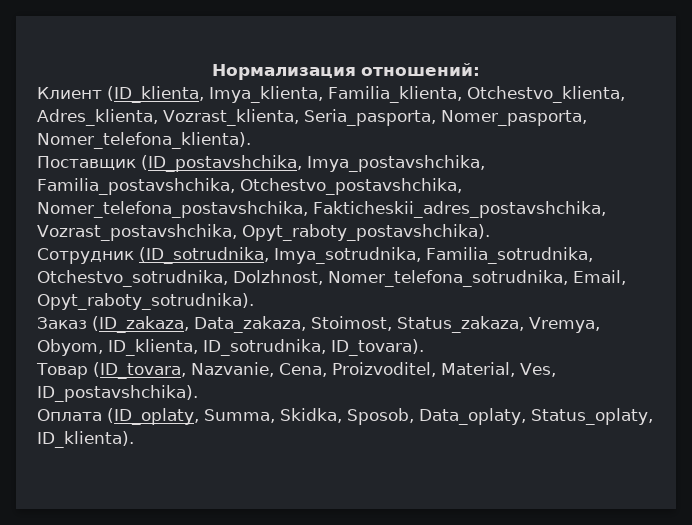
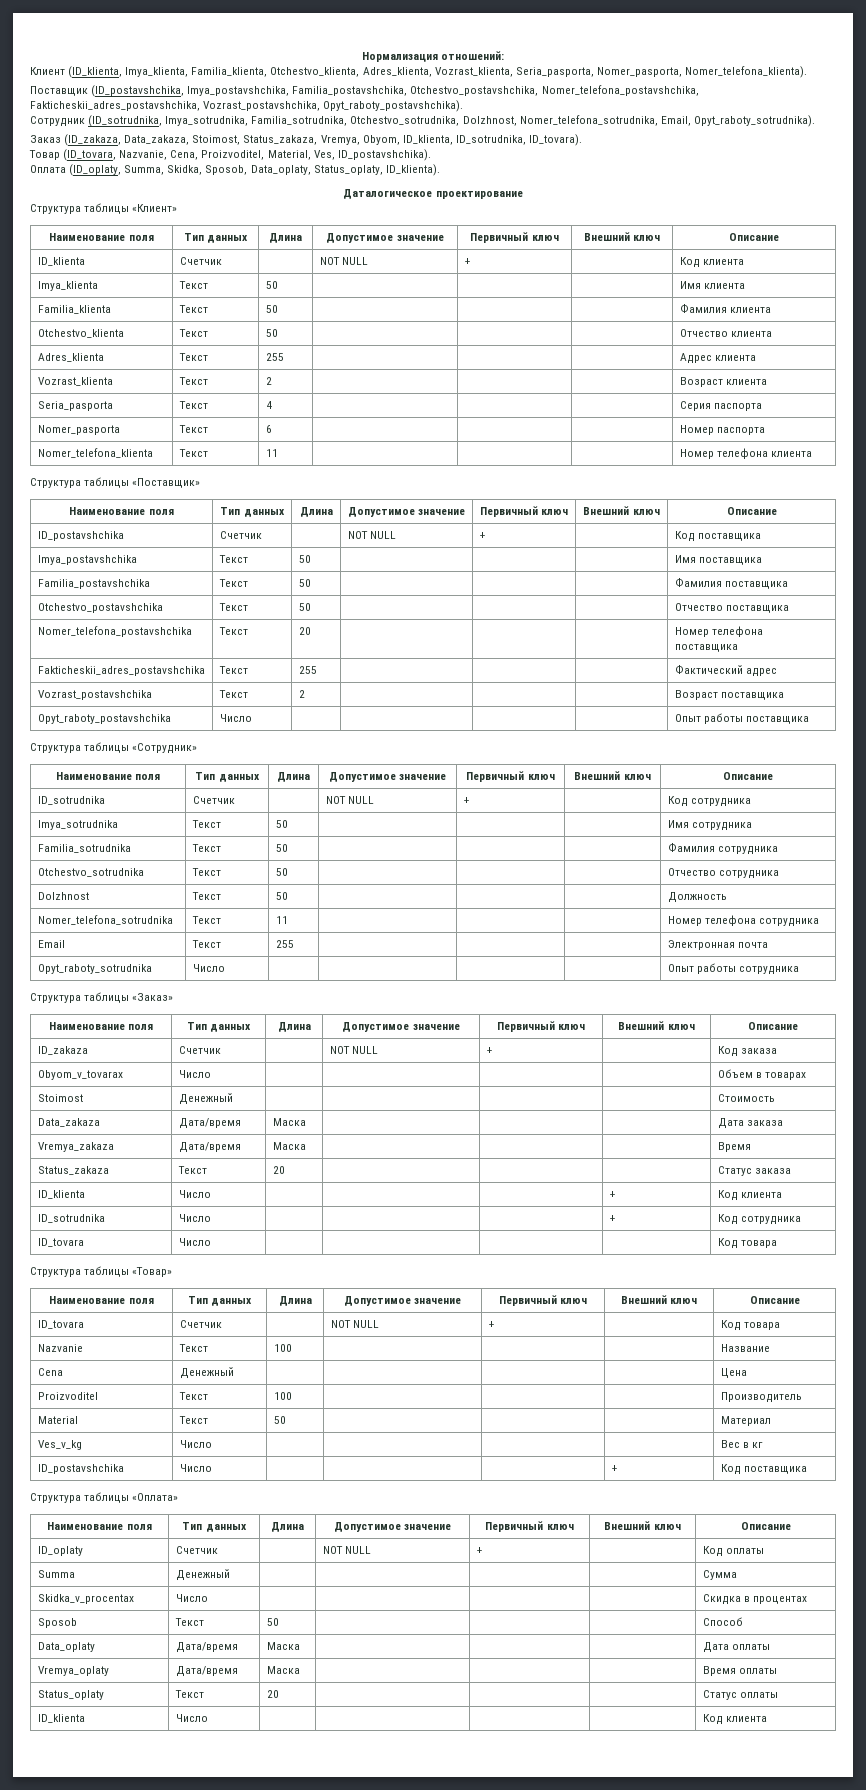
(134, 439) none -> [343,189,523,199] [30,203,178,214] [49,233,154,241] [183,233,249,243] [269,233,302,243] [326,233,444,243] [470,232,559,243] [583,232,661,241] [729,233,779,241] [37,257,85,266] [179,257,222,265] [319,257,368,265] [464,258,470,265] [679,257,744,268] [37,281,98,291] [178,281,208,289] [265,281,278,289] [679,281,745,289] [37,305,111,314] [178,305,208,313] [265,305,278,313] [679,304,771,313] [37,329,124,338] [178,329,208,337] [265,329,278,337] [679,329,772,337] [37,353,104,362] [178,353,208,361] [265,353,284,361] [679,353,756,364] [37,377,113,386] [178,377,208,385] [265,377,272,385] [679,377,767,387] [37,401,113,411] [178,401,208,409] [265,401,272,409] [679,401,762,411] [37,425,120,435] [178,425,208,433] [265,425,272,433] [679,425,765,435] [37,448,153,458] [178,449,208,457] [265,449,278,457] [679,448,812,459] [30,477,201,488] [69,507,174,515] [220,507,285,517] [299,507,333,517] [347,507,466,517] [479,506,569,517] [583,506,660,515] [726,507,777,515] [37,531,124,541] [219,531,262,539] [347,531,396,539] [479,532,485,539] [674,531,761,542] [37,555,137,565] [218,555,248,563] [298,555,311,563] [674,555,762,565] [37,579,150,589] [218,579,248,587] [298,579,311,587] [674,578,788,589] [37,603,163,613] [218,603,248,611] [298,603,311,611] [674,603,789,613] [37,626,192,637] [218,627,248,635] [298,627,311,635] [674,626,763,637] [674,644,738,652] [37,666,205,676] [218,666,248,674] [298,666,317,674] [674,665,777,677] [37,690,152,700] [218,690,248,698] [298,690,305,698] [674,690,784,700] [37,714,171,724] [219,714,252,722] [674,713,809,724] [30,742,198,754] [55,772,161,780] [195,772,260,782] [277,772,310,782] [328,772,447,782] [466,771,555,782] [574,771,651,780] [723,772,773,780] [37,796,105,805] [192,796,235,804] [325,796,374,804] [463,797,469,804] [667,796,751,807] [37,820,118,830] [191,820,221,828] [275,820,288,828] [667,820,752,831] [37,844,131,853] [191,844,221,852] [275,844,288,852] [667,843,778,855] [37,868,144,877] [191,868,221,876] [275,868,288,876] [667,868,779,879] [37,892,89,900] [191,892,221,900] [275,892,288,900] [667,892,727,903] [37,915,173,925] [191,916,221,924] [275,916,288,924] [667,915,819,927] [37,940,65,948] [191,940,221,948] [275,940,294,948] [667,940,768,950] [37,964,152,974] [192,964,225,972] [667,963,799,975] [30,992,174,1003] [48,1022,154,1030] [186,1022,252,1032] [277,1022,311,1032] [342,1022,460,1032] [496,1021,586,1032] [618,1021,695,1030] [748,1022,798,1030] [37,1046,88,1055] [178,1046,221,1054] [329,1046,378,1054] [486,1047,492,1054] [717,1046,777,1057] [37,1070,123,1080] [178,1070,211,1078] [717,1069,806,1080] [37,1094,83,1102] [178,1093,233,1105] [717,1094,775,1102] [37,1118,100,1127] [178,1118,241,1129] [272,1118,306,1126] [717,1118,783,1129] [37,1142,114,1152] [178,1142,241,1153] [272,1142,306,1150] [717,1142,751,1152] [37,1166,109,1175] [177,1166,207,1174] [272,1166,285,1174] [717,1166,791,1176] [37,1190,85,1199] [178,1190,211,1198] [609,1191,615,1198] [717,1190,782,1201] [37,1214,105,1223] [178,1214,211,1222] [609,1215,615,1222] [717,1214,801,1225] [37,1238,84,1247] [178,1238,211,1246] [717,1238,777,1249] [30,1266,173,1277] [49,1296,154,1304] [187,1296,253,1306] [278,1296,312,1306] [343,1296,462,1306] [498,1295,588,1306] [620,1295,698,1304] [749,1296,800,1304] [37,1320,84,1329] [179,1320,222,1328] [330,1320,379,1328] [488,1321,494,1328] [720,1320,780,1331] [37,1344,83,1352] [178,1344,208,1352] [273,1344,292,1352] [720,1344,770,1352] [37,1368,63,1376] [179,1367,234,1379] [720,1368,747,1378] [37,1392,98,1400] [178,1392,208,1400] [273,1392,292,1400] [720,1392,802,1403] [37,1416,78,1424] [178,1416,208,1424] [273,1416,286,1424] [720,1416,771,1426] [37,1440,82,1450] [179,1440,212,1448] [720,1440,763,1448] [37,1464,124,1474] [179,1464,212,1472] [611,1465,617,1472] [720,1464,807,1475] [30,1492,179,1503] [47,1522,152,1530] [182,1522,247,1532] [271,1522,304,1532] [333,1522,452,1532] [485,1521,574,1532] [604,1521,681,1530] [740,1522,791,1530] [37,1546,83,1556] [175,1546,218,1554] [322,1546,371,1554] [476,1547,482,1554] [702,1546,764,1557] [37,1570,75,1578] [175,1569,230,1581] [702,1570,737,1580] [37,1594,134,1604] [175,1594,208,1602] [702,1594,807,1605] [37,1618,77,1628] [174,1618,204,1626] [266,1618,279,1626] [702,1617,743,1626] [37,1642,95,1652] [175,1642,238,1653] [266,1642,300,1650] [702,1642,770,1653] [37,1666,109,1676] [175,1666,238,1677] [266,1666,300,1674] [702,1666,777,1676] [37,1690,104,1700] [174,1690,204,1698] [266,1690,279,1698] [702,1690,778,1700] [37,1714,85,1723] [175,1714,208,1722] [702,1714,767,1725] // Даталогическое проектирование // Структура таблицы «Клиент» // Наименование поля | Тип данных | Длина | Допустимое значение | Первичный ключ | Внешний ключ | Описание // ID_klienta | Счетчик | | NOT NULL | + | | Код клиента // Imya_klienta | Текст | 50 | | | | Имя клиента // Familia_klienta | Текст | 50 | | | | Фамилия клиента // Otchestvo_klienta | Текст | 50 | | | | Отчество клиента // Adres_klienta | Текст | 255 | | | | Адрес клиента // Vozrast_klienta | Текст | 2 | | | | Возраст клиента // Seria_pasporta | Текст | 4 | | | | Серия паспорта // Nomer_pasporta | Текст | 6 | | | | Номер паспорта // Nomer_telefona_klienta | Текст | 11 | | | | Номер телефона клиента // Структура таблицы «Поставщик» // Наименование поля | Тип данных | Длина | Допустимое значение | Первичный ключ | Внешний ключ | Описание // ID_postavshchika | Счетчик | | NOT NULL | + | | Код поставщика // Imya_postavshchika | Текст | 50 | | | | Имя поставщика // Familia_postavshchika | Текст | 50 | | | | Фамилия поставщика // Otchestvo_postavshchika | Текст | 50 | | | | Отчество поставщика // Nomer_telefona_postavshchika | Текст | 20 | | | | Номер телефона поставщика // Fakticheskii_adres_postavshchika | Текст | 255 | | | | Фактический адрес // Vozrast_postavshchika | Текст | 2 | | | | Возраст поставщика // Opyt_raboty_postavshchika | Число | | | | | Опыт работы поставщика // Структура таблицы «Сотрудник» // Наименование поля | Тип данных | Длина | Допустимое значение | Первичный ключ | Внешний ключ | Описание // ID_sotrudnika | Счетчик | | NOT NULL | + | | Код сотрудника // Imya_sotrudnika | Текст | 50 | | | | Имя сотрудника // Familia_sotrudnika | Текст | 50 | | | | Фамилия сотрудника // Otchestvo_sotrudnika | Текст | 50 | | | | Отчество сотрудника // Dolzhnost | Текст | 50 | | | | Должность // Nomer_telefona_sotrudnika | Текст | 11 | | | | Номер телефона сотрудника // Email | Текст | 255 | | | | Электронная почта // Opyt_raboty_sotrudnika | Число | | | | | Опыт работы сотрудника // Структура таблицы «Заказ» // Наименование поля | Тип данных | Длина | Допустимое значение | Первичный ключ | Внешний ключ | Описание // ID_zakaza | Счетчик | | NOT NULL | + | | Код заказа // Obyom_v_tovarax | Число | | | | | Объем в товарах // Stoimost | Денежный | | | | | Стоимость // Data_zakaza | Дата/время | Маска | | | | Дата заказа // Vremya_zakaza | Дата/время | Маска | | | | Время // Status_zakaza | Текст | 20 | | | | Статус заказа // ID_klienta | Число | | | | + | Код клиента // ID_sotrudnika | Число | | | | + | Код сотрудника // ID_tovara | Число | | | | | Код товара // Структура таблицы «Товар» // Наименование поля | Тип данных | Длина | Допустимое значение | Первичный ключ | Внешний ключ | Описание // ID_tovara | Счетчик | | NOT NULL | + | | Код товара // Nazvanie | Текст | 100 | | | | Название // Cena | Денежный | | | | | Цена // Proizvoditel | Текст | 100 | | | | Производитель // Material | Текст | 50 | | | | Материал // Ves_v_kg | Число | | | | | Вес в кг // ID_postavshchika | Число | | | | + | Код поставщика // Структура таблицы «Оплата» // Наименование поля | Тип данных | Длина | Допустимое значение | Первичный ключ | Внешний ключ | Описание // ID_oplaty | Счетчик | | NOT NULL | + | | Код оплаты // Summa | Денежный | | | | | Сумма // Skidka_v_procentax | Число | | | | | Скидка в процентах // Sposob | Текст | 50 | | | | Способ // Data_oplaty | Дата/время | Маска | | | | Дата оплаты // Vremya_oplaty | Дата/время | Маска | | | | Время оплаты // Status_oplaty | Текст | 20 | | | | Статус оплаты // ID_klienta | Число | | | | | Код клиента

